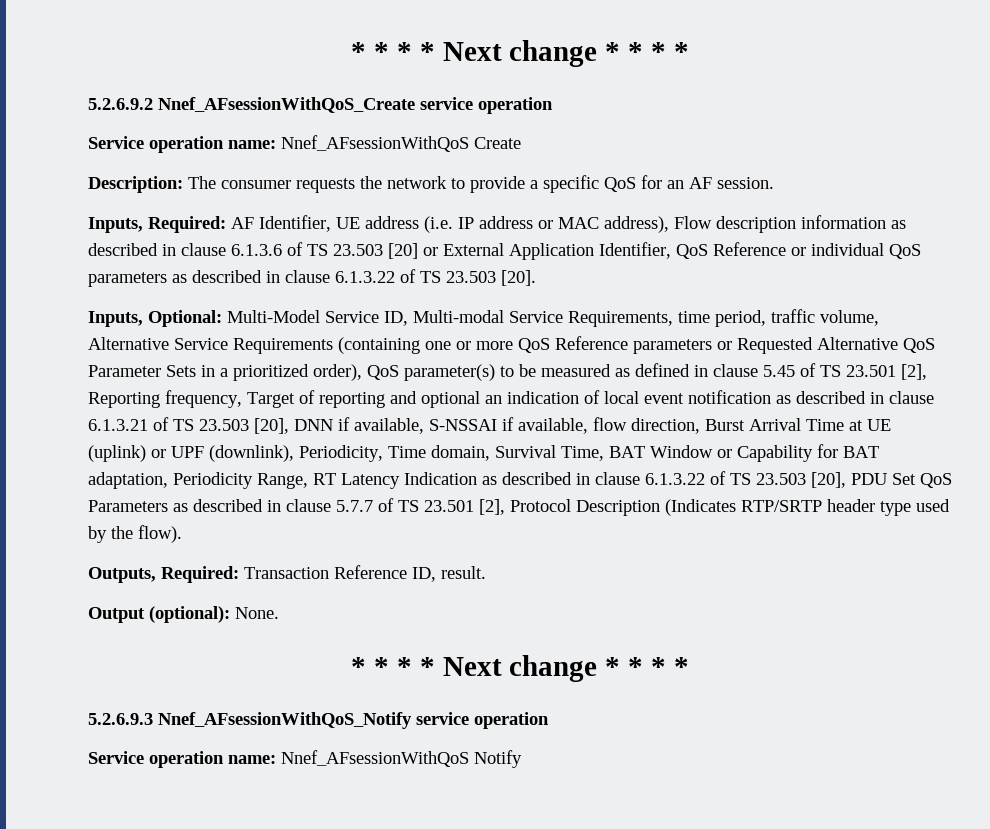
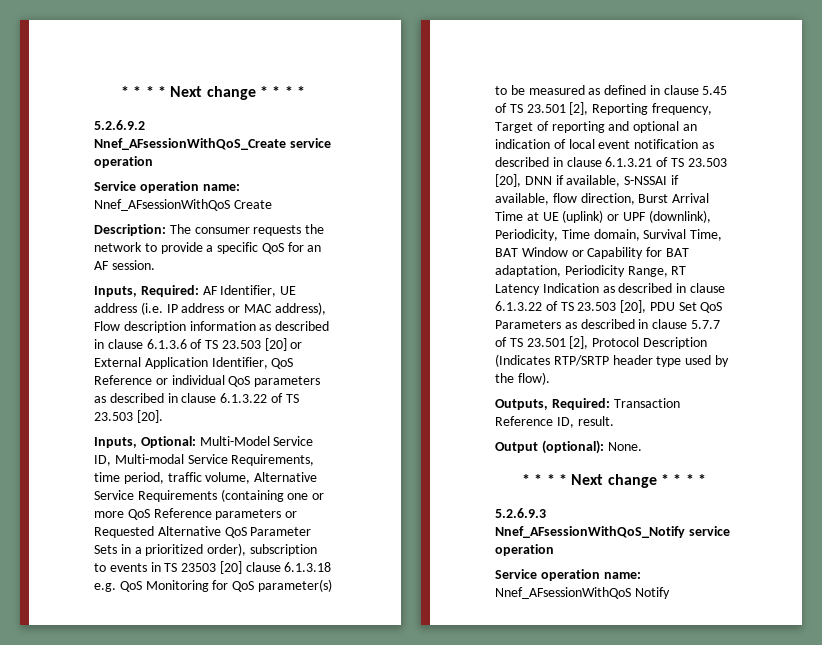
(362, 372) none -> [249,544,317,556] [94,561,332,574] [94,580,229,592] subscription to events in TS 23503 [20] clause 6.1.3.18 e.g. QoS Monitoring for

